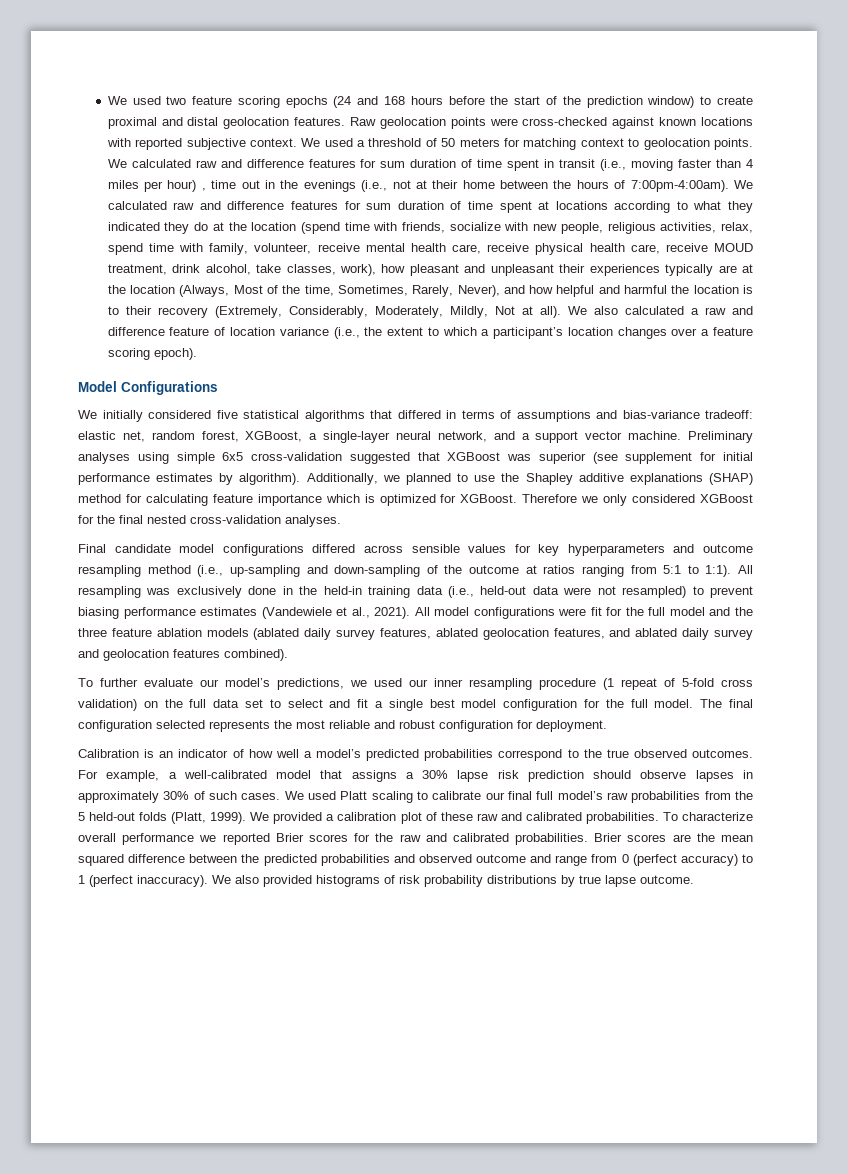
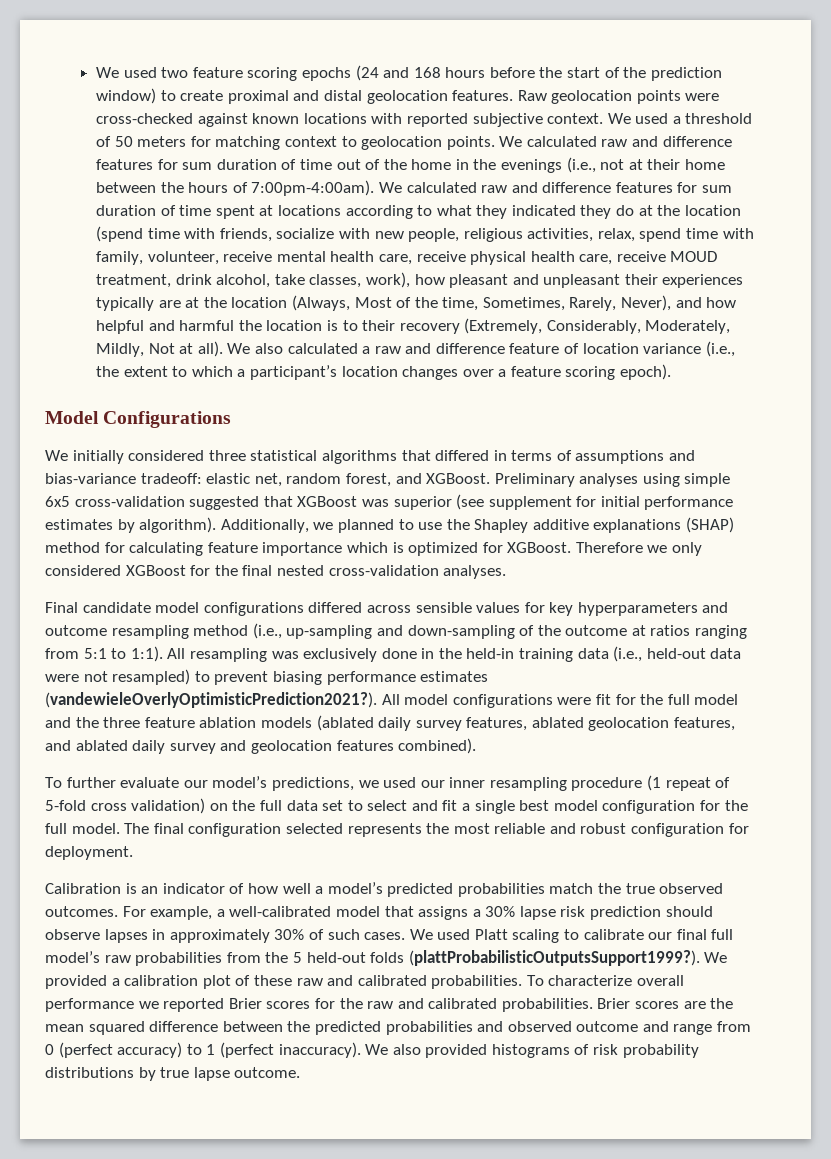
[507,159,753,171] [107,180,260,192] spent in transit (i.e., moving faster than 4 miles per hour) , time out -> [336,159,452,170] out of the home
[216,410,238,419] five -> [208,450,246,461] three
[245,431,682,443] XGBoost, a single-layer neural network, and a support vector machine. -> [395,473,491,484] and XGBoost.
[261,607,411,619] (Vandewiele et al., 2021). -> [45,692,377,708] (vandewieleOverlyOptimisticPrediction2021?).
[498,749,579,761] correspond to -> [549,883,594,894] match
[171,812,247,824] (Platt, 1999). -> [408,950,700,966] (plattProbabilisticOutputsSupport1999?).

